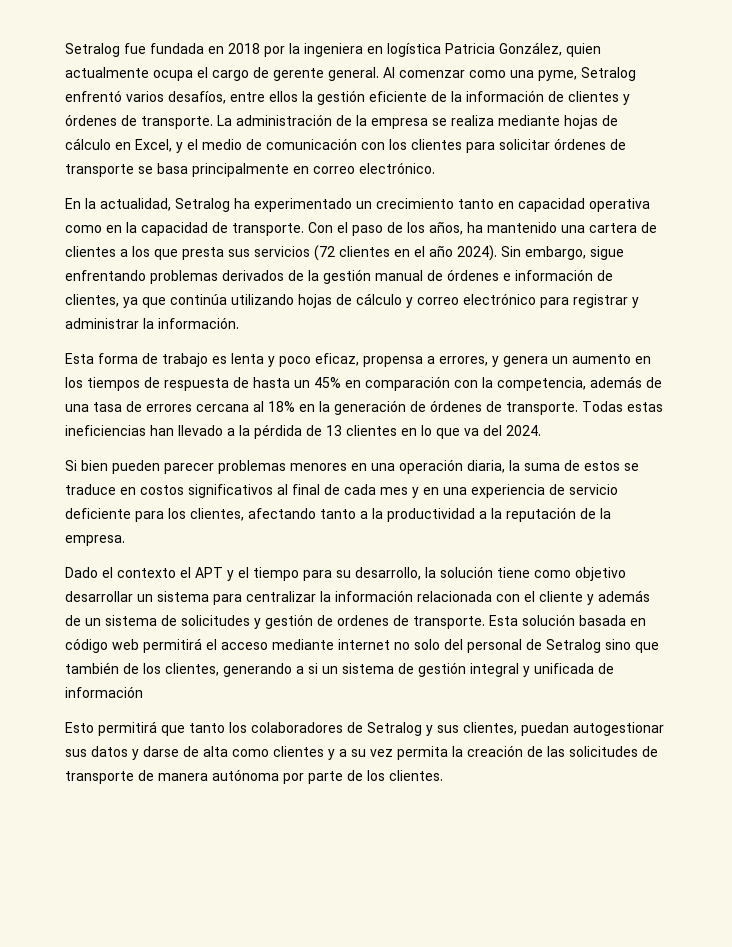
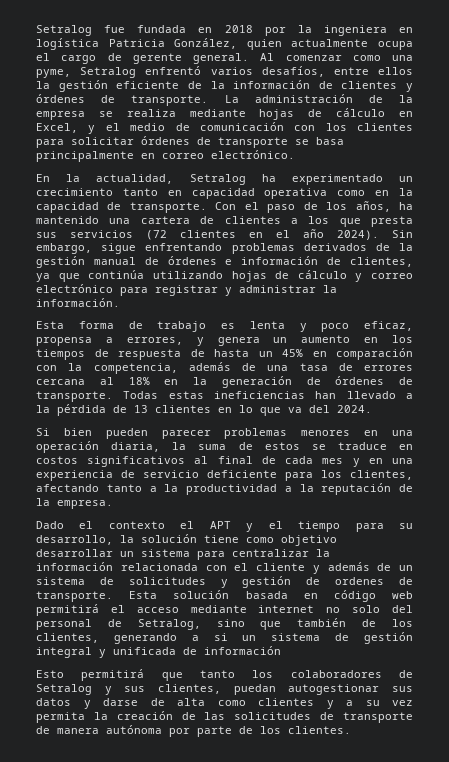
[546,639,601,653] Setralog -> [137,619,201,630] Setralog,

